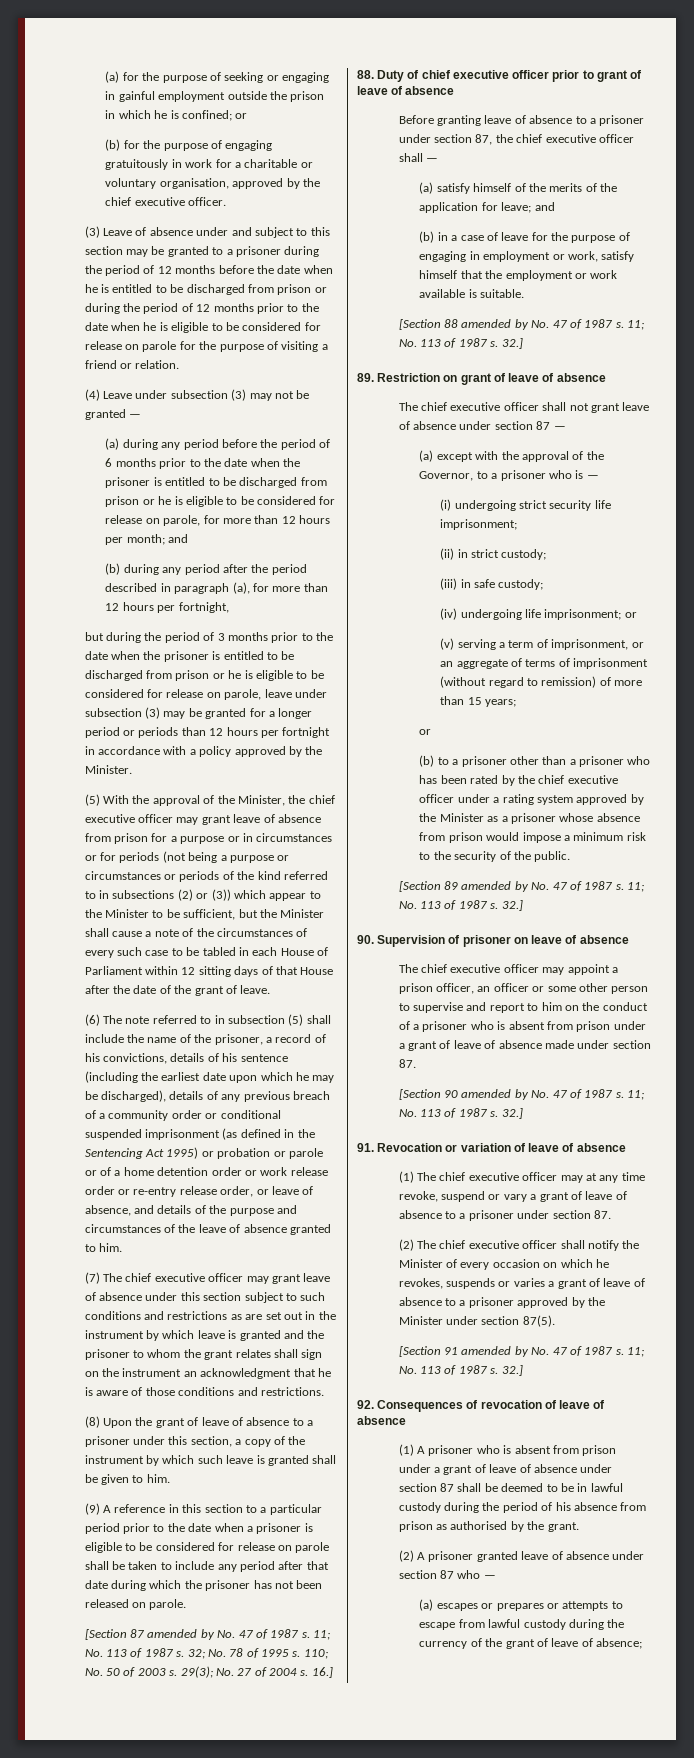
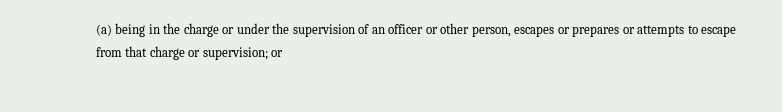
[105,71,330,83] [105,91,325,102] [105,110,248,121] [105,139,273,151] [105,159,313,170] [105,178,320,189] [105,197,227,206] [84,226,330,238] [84,246,320,257] [84,265,333,276] [84,284,327,295] [84,303,319,314] [84,322,321,333] [84,341,328,352] [84,360,180,369] [84,389,310,401] [84,409,142,420] [105,438,331,450] [105,458,301,469] [105,477,327,488] [105,496,336,507] [105,515,331,526] [105,534,189,545] [105,563,307,575] [105,582,328,594] [105,602,229,613] [84,632,334,643] [84,651,295,662] [84,670,324,681] [84,689,327,700] [84,707,313,719] [84,727,331,738] [84,746,323,757] [84,765,132,774] [84,794,335,806] [84,814,321,825] [84,833,333,844] [84,851,290,863] [84,871,328,882] [84,889,321,901] [84,909,325,920] [84,928,308,937] [84,947,329,958] [84,966,334,977] [84,985,271,996] [84,1014,331,1026] [84,1034,326,1045] [84,1053,288,1064] [84,1071,335,1083] [84,1090,330,1102] [84,1110,281,1121] [84,1128,315,1140] [84,1147,323,1159] [84,1167,328,1176] [84,1186,314,1197] [84,1205,297,1216] [84,1224,331,1235] [84,1243,123,1252] [84,1272,331,1284] [84,1292,326,1303] [84,1311,336,1320] [84,1330,325,1341] [84,1349,323,1360] [84,1368,331,1379] [84,1387,324,1396] [84,1416,314,1428] [84,1436,306,1447] [84,1455,337,1466] [84,1474,170,1485] [84,1503,322,1515] [84,1523,313,1534] [84,1542,330,1553] [84,1561,329,1572] [84,1580,323,1591] [84,1599,187,1610] [84,1629,331,1640] [84,1648,328,1659] [84,1666,333,1678] [357,70,643,82] [357,86,455,95] [398,115,645,126] [398,134,634,145] [398,153,439,162] [419,182,618,194] [419,202,555,213] [419,231,630,243] [419,251,635,262] [419,270,618,281] [419,289,525,298] [398,319,645,330] [398,338,523,349] [357,373,606,385] [398,402,650,413] [398,421,566,430] [419,450,604,462] [419,470,599,481] [440,499,611,511] [440,519,518,530] [440,548,547,560] [440,578,544,590] [440,608,637,620] [440,638,644,650] [440,658,649,669] [440,676,643,688] [440,696,517,707] [419,729,432,735] [419,755,651,767] [419,775,618,786] [419,794,644,805] [419,813,640,824] [419,832,646,843] [419,851,571,862] [398,881,645,892] [398,900,523,911] [357,935,629,947] [398,964,618,975] [398,983,649,994] [398,1002,648,1013] [398,1021,646,1032] [398,1040,651,1051] [398,1059,416,1068] [398,1089,645,1100] [398,1108,523,1119] [357,1143,626,1152] [398,1171,645,1183] [398,1191,627,1202] [398,1210,611,1221] [398,1239,640,1251] [398,1259,609,1270] [398,1278,645,1289] [398,1297,605,1308] [398,1315,555,1327] [398,1346,645,1357] [398,1365,523,1376] [357,1400,606,1412] [357,1416,406,1425] [398,1444,617,1456] [398,1464,613,1475] [398,1483,623,1492] [398,1502,647,1513] [398,1521,579,1532] [398,1550,645,1562] [398,1570,496,1579] [419,1599,434,1611] (a) for the purpose of seeking or engaging in gainful employment outside the prison in which he is confined; or // (b) for the purpose of engaging gratuitously in work for a charitable or voluntary organisation, approved by the chief executive officer. // (3) Leave of absence under and subject to this section may be granted to a prisoner during the period of 12 months before the date when he is entitled to be discharged from prison or during the period of 12 months prior to the date when he is eligible to be considered for release on parole for the purpose of visiting a friend or relation. // (4) Leave under subsection (3) may not be granted — // (a) during any period before the period of 6 months prior to the date when the prisoner is entitled to be discharged from prison or he is eligible to be considered for release on parole, for more than 12 hours per month; and // (b) during any period after the period described in paragraph (a), for more than 12 hours per fortnight, // but during the period of 3 months prior to the date when the prisoner is entitled to be discharged from prison or he is eligible to be considered for release on parole, leave under subsection (3) may be granted for a longer period or periods than 12 hours per fortnight in accordance with a policy approved by the Minister. // (5) With the approval of the Minister, the chief executive officer may grant leave of absence from prison for a purpose or in circumstances or for periods (not being a purpose or circumstances or periods of the kind referred to in subsections (2) or (3)) which appear to the Minister to be sufficient, but the Minister shall cause a note of the circumstances of every such case to be tabled in each House of Parliament within 12 sitting days of that House after the date of the grant of leave. // (6) The note referred to in subsection (5) shall include the name of the prisoner, a record of his convictions, details of his sentence (including the earliest date upon which he may be discharged), details of any previous breach of a community order or conditional suspended imprisonment (as defined in the Sentencing Act 1995) or probation or parole or of a home detention order or work release order or re-entry release order, or leave of absence, and details of the purpose and circumstances of the leave of absence granted to him. // (7) The chief executive officer may grant leave of absence under this section subject to such conditions and restrictions as are set out in the instrument by which leave is granted and the prisoner to whom the grant relates shall sign on the instrument an acknowledgment that he is aware of those conditions and restrictions. // (8) Upon the grant of leave of absence to a prisoner under this section, a copy of the instrument by which such leave is granted shall be given to him. // (9) A reference in this section to a particular period prior to the date when a prisoner is eligible to be considered for release on parole shall be taken to include any period after that date during which the prisoner has not been released on parole. // [Section 87 amended by No. 47 of 1987 s. 11; No. 113 of 1987 s. 32; No. 78 of 1995 s. 110; No. 50 of 2003 s. 29(3); No. 27 of 2004 s. 16.] // 88. Duty of chief executive officer prior to grant of leave of absence // Before granting leave of absence to a prisoner under section 87, the chief executive officer shall — // (a) satisfy himself of the merits of the application for leave; and // (b) in a case of leave for the purpose of engaging in employment or work, satisfy himself that the employment or work available is suitable. // [Section 88 amended by No. 47 of 1987 s. 11; No. 113 of 1987 s. 32.] // 89. Restriction on grant of leave of absence // The chief executive officer shall not grant leave of absence under section 87 — // (a) except with the approval of the Governor, to a prisoner who is — // (i) undergoing strict security life imprisonment; // (ii) in strict custody; // (iii) in safe custody; // (iv) undergoing life imprisonment; or // (v) serving a term of imprisonment, or an aggregate of terms of imprisonment (without regard to remission) of more than 15 years; // or // (b) to a prisoner other than a prisoner who has been rated by the chief executive officer under a rating system approved by the Minister as a prisoner whose absence from prison would impose a minimum risk to the security of the public. // [Section 89 amended by No. 47 of 1987 s. 11; No. 113 of 1987 s. 32.] // 90. Supervision of prisoner on leave of absence // The chief executive officer may appoint a prison officer, an officer or some other person to supervise and report to him on the conduct of a prisoner who is absent from prison under a grant of leave of absence made under section 87. // [Section 90 amended by No. 47 of 1987 s. 11; No. 113 of 1987 s. 32.] // 91. Revocation or variation of leave of absence // (1) The chief executive officer may at any time revoke, suspend or vary a grant of leave of absence to a prisoner under section 87. // (2) The chief executive officer shall notify the Minister of every occasion on which he revokes, suspends or varies a grant of leave of absence to a prisoner approved by the Minister under section 87(5). // [Section 91 amended by No. 47 of 1987 s. 11; No. 113 of 1987 s. 32.] // 92. Consequences of revocation of leave of absence // (1) A prisoner who is absent from prison under a grant of leave of absence under section 87 shall be deemed to be in lawful custody during the period of his absence from prison as authorised by the grant. // (2) A prisoner granted leave of absence under section 87 who — // (a) -> [95,23,511,37] (a) being in the charge or under the supervision of an officer or other person,
[488,1619,625,1630] [419,1638,643,1649] lawful custody during the currency of the grant of leave of absence; -> [125,46,284,60] that charge or supervision; or

